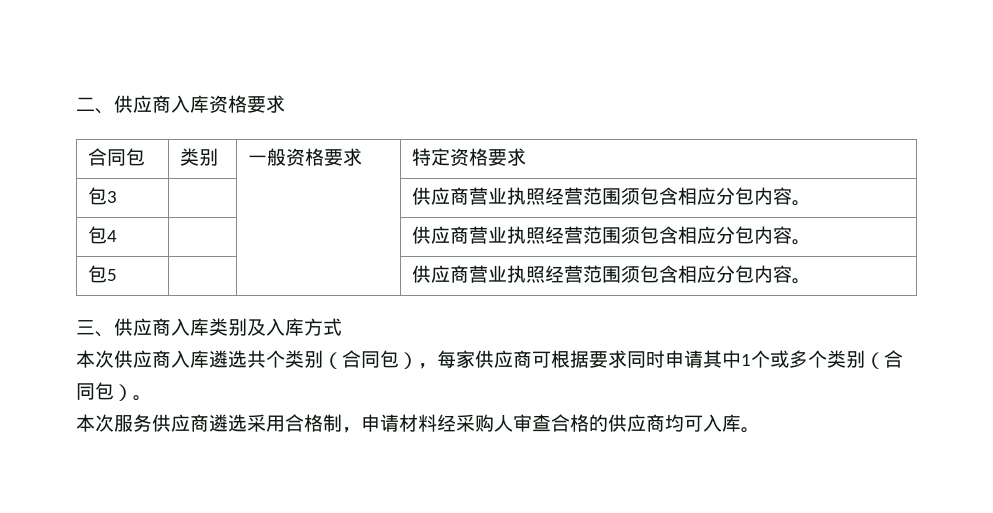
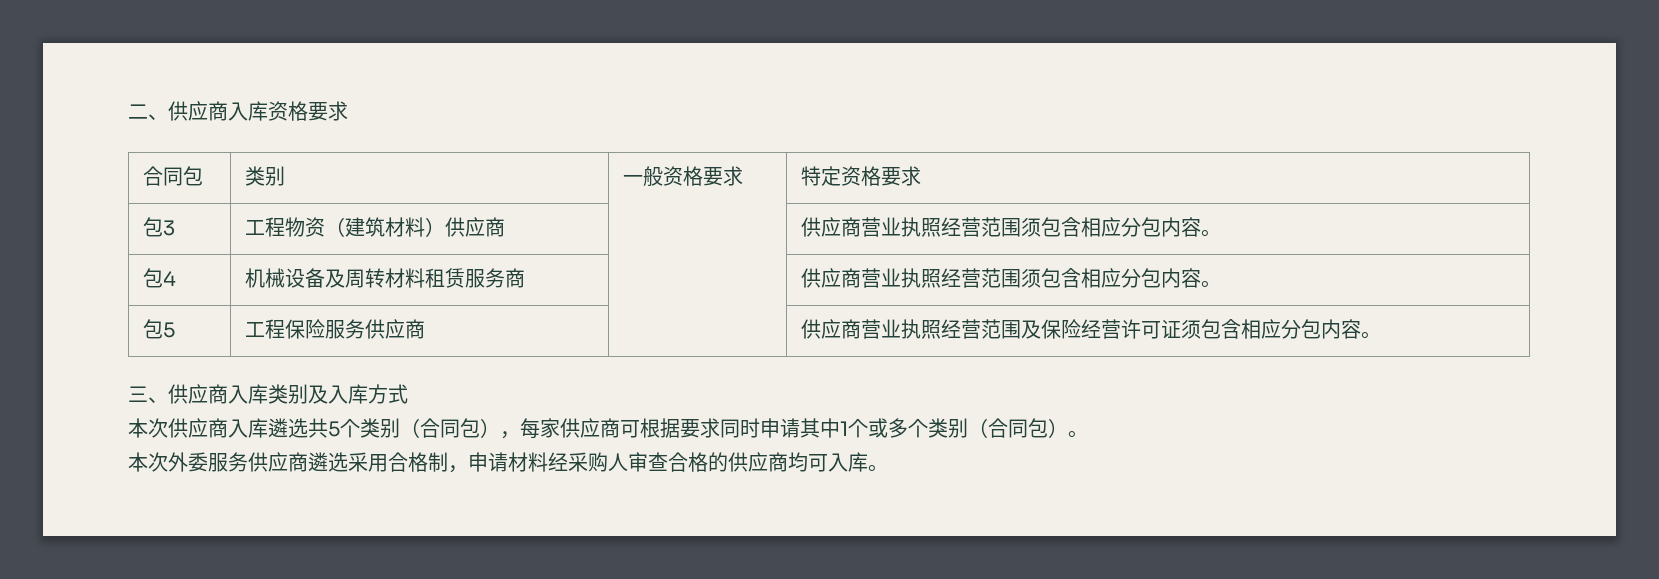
(117, 197) none -> [245,217,506,237] 工程物资（建筑材料）供应商
(117, 236) none -> [245,268,526,288] 机械设备及周转材料租赁服务商
[411,265,621,283] | | 供应商营业执照经营范围 -> [245,319,426,339] [801,319,1182,339] 工程保险服务供应商 | | 供应商营业执照经营范围及保险经营许可证
(266, 359) none -> [328,421,340,437] 5
(114, 423) none -> [168,452,208,472] 外委

